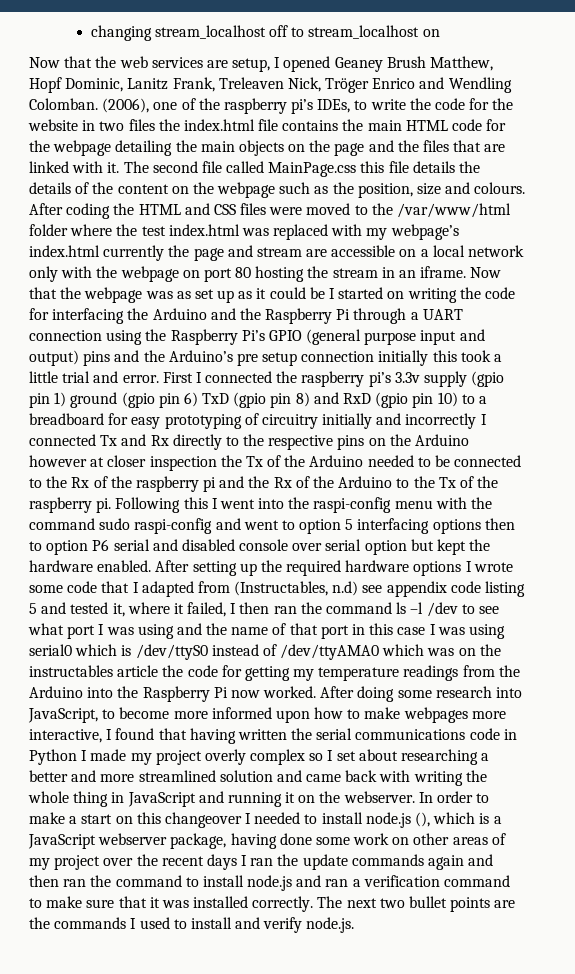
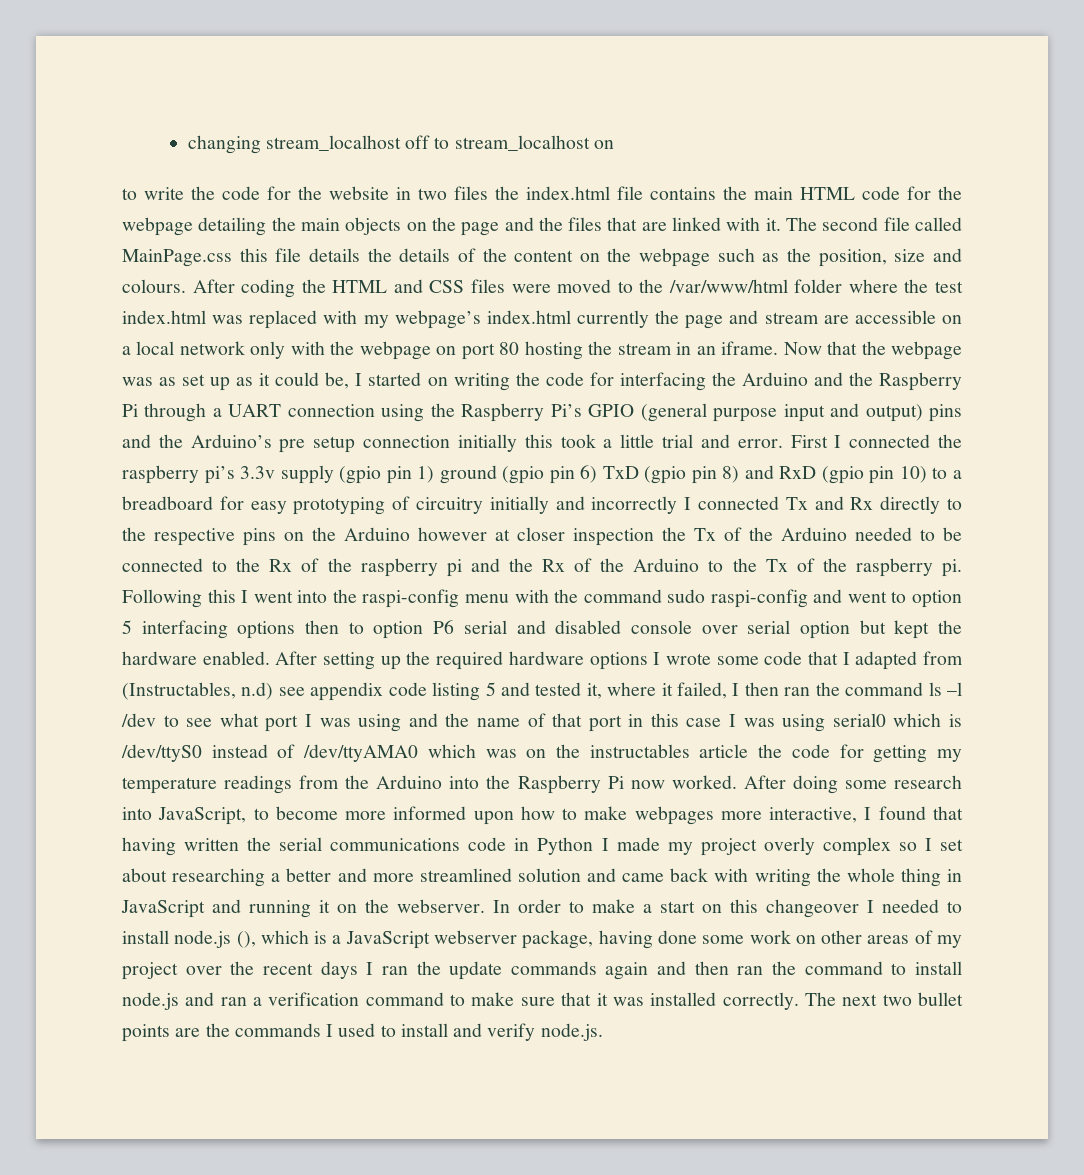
[29,56,494,72] [29,77,512,93] [29,98,351,114] Now that the web services are setup, I opened Geaney Brush Matthew, Hopf Dominic, Lanitz Frank, Treleaven Nick, Tröger Enrico and Wendling Colomban. (2006), one of the raspberry pi’s IDEs, -> (614, 144) none
[309,287,325,299] be -> [325,372,350,389] be,

